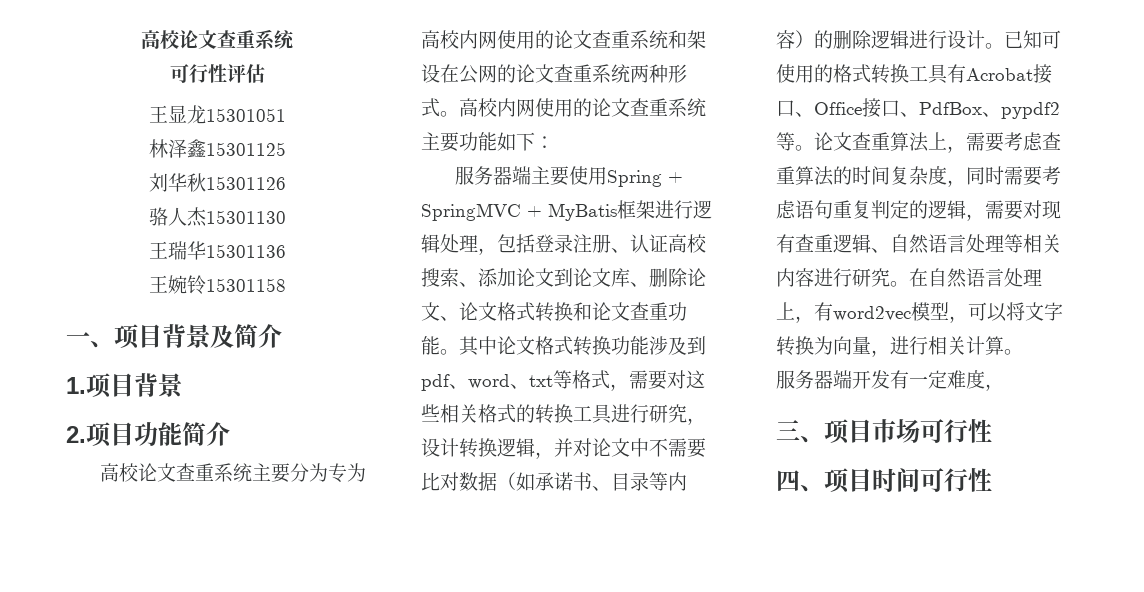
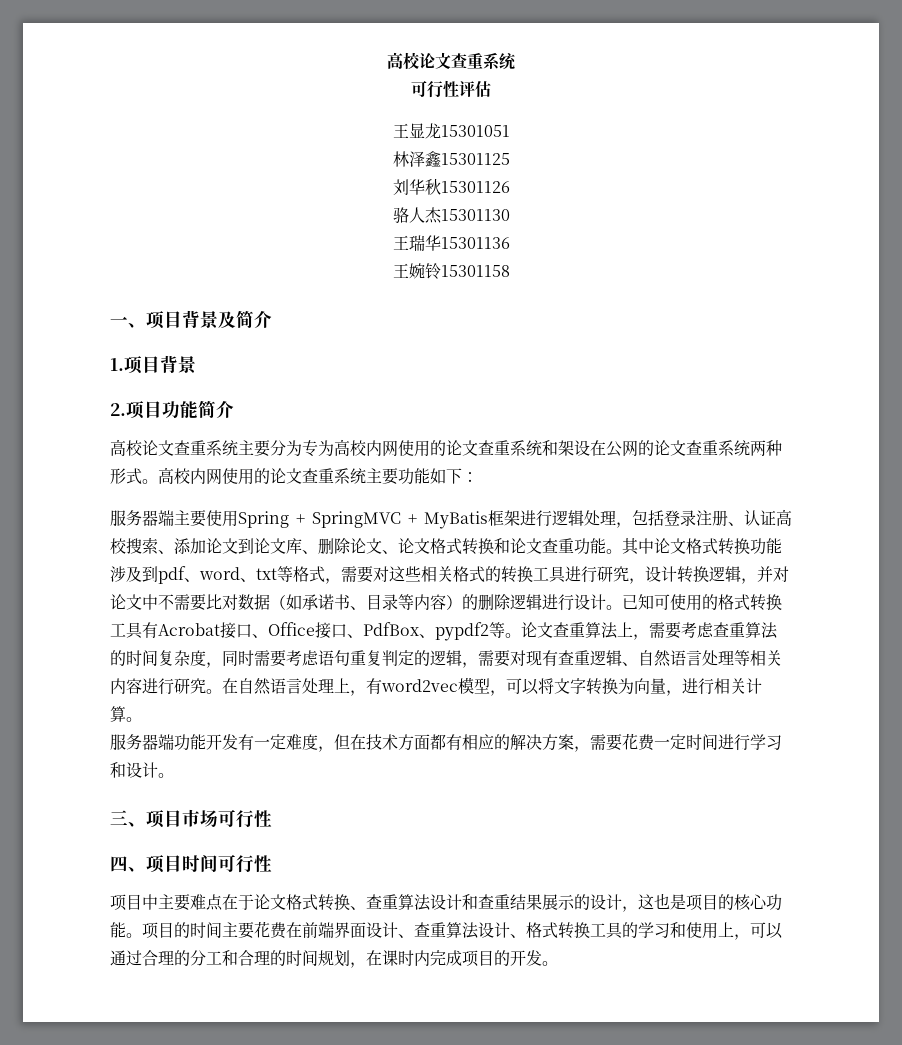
(852, 379) none -> [174,734,206,751] 功能
(1004, 387) none -> [334,733,782,752] [110,762,174,778] 但在技术方面都有相应的解决方案，需要花费一定时间进行学习和设计。
(992, 480) none -> [110,893,782,912] [110,921,783,940] [110,950,558,968] // 项目中主要难点在于论文格式转换、查重算法设计和查重结果展示的设计，这也是项目的核心功能。项目的时间主要花费在前端界面设计、查重算法设计、格式转换工具的学习和使用上，可以通过合理的分工和合理的时间规划，在课时内完成项目的开发。

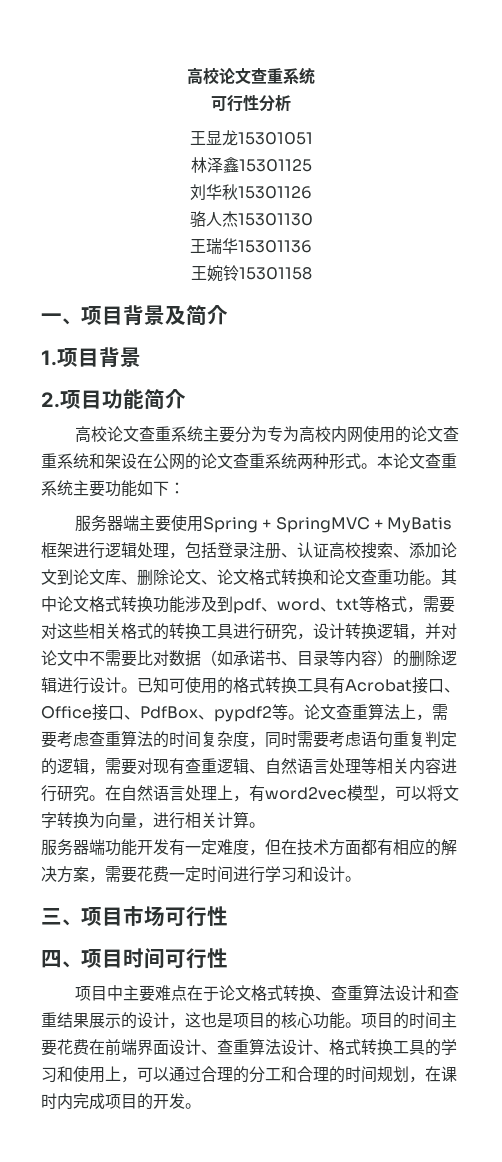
[459,81,491,97] 评估 -> [259,94,291,112] 分析
[158,467,270,485] 高校内网使用的 -> [377,453,393,469] 本

